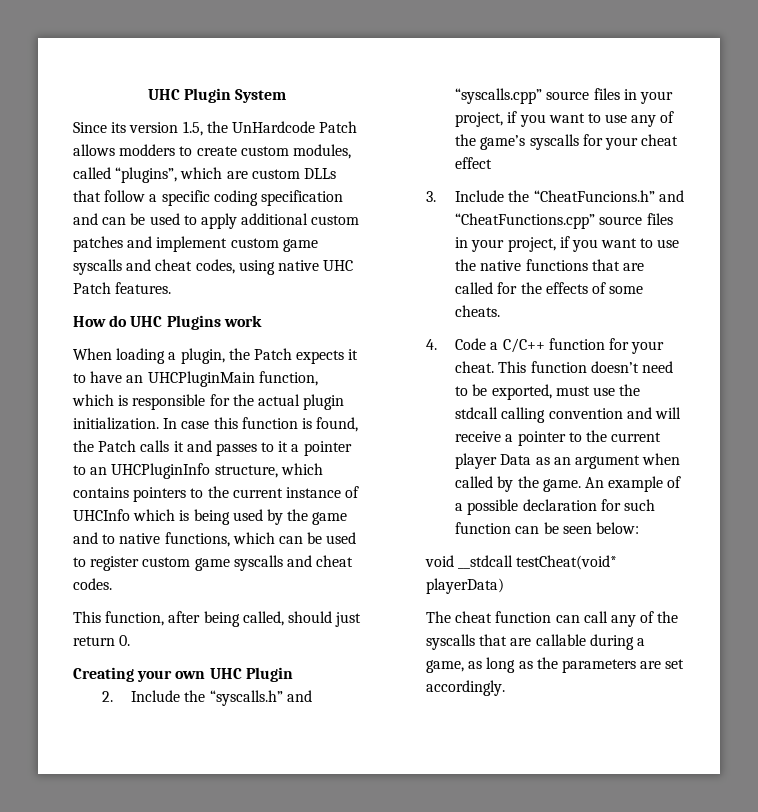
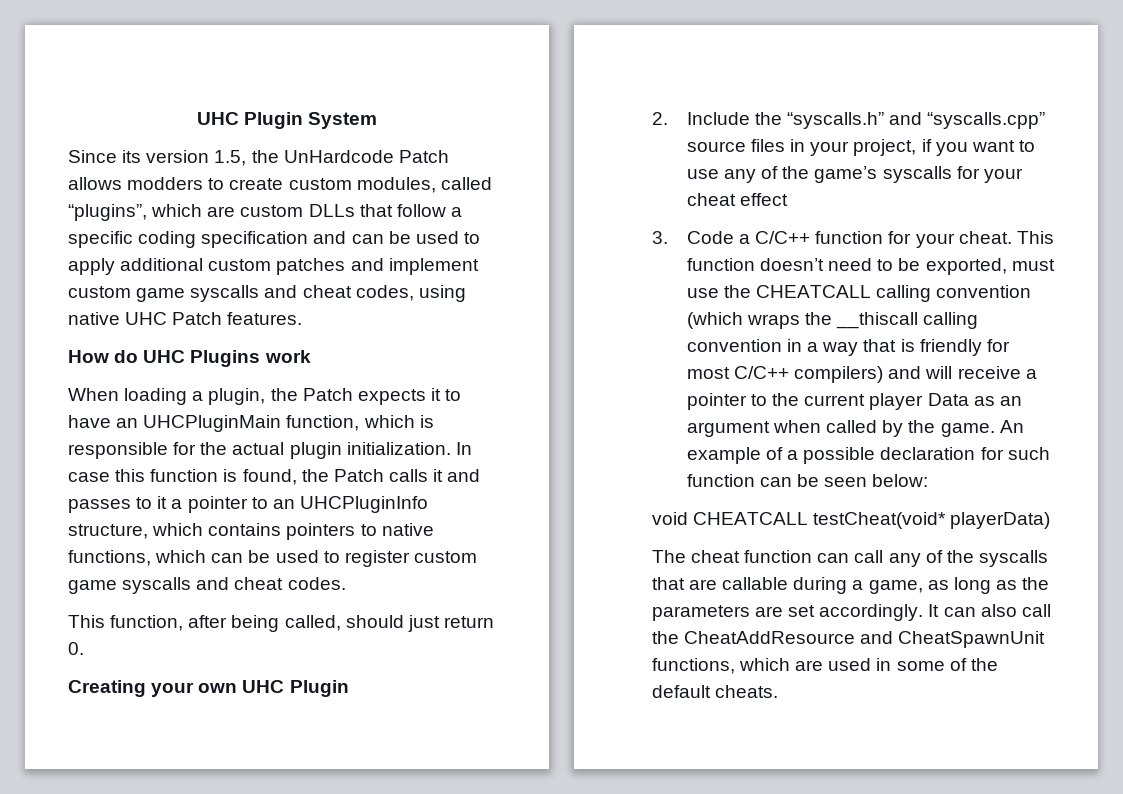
[207,486,360,498] [73,509,348,525] [73,532,116,544] the current instance of UHCInfo which is being used by the game and to -> (377, 530) none
[455,190,684,202] [455,213,673,229] [455,236,680,252] [455,259,644,271] [455,282,644,294] [455,305,501,317] [426,339,438,350] Include the “CheatFuncions.h” and “CheatFunctions.cpp” source files in your project, if you want to use the native functions that are called for the effects of some cheats. // 4. -> (668, 237) none
[455,407,623,423] stdcall calling convention -> [756,285,1032,302] [686,312,979,329] [686,339,1010,356] [686,366,884,383] CHEATCALL calling convention (which wraps the __thiscall calling convention in a way that is friendly for most C/C++ compilers)
[458,555,514,569] __stdcall -> [693,512,809,525] CHEATCALL
(506, 688) none -> [928,604,1051,617] [651,631,1046,648] [651,658,998,674] [651,685,779,698] It can also call the CheatAddResource and CheatSpawnUnit functions, which are used in some of the default cheats.

